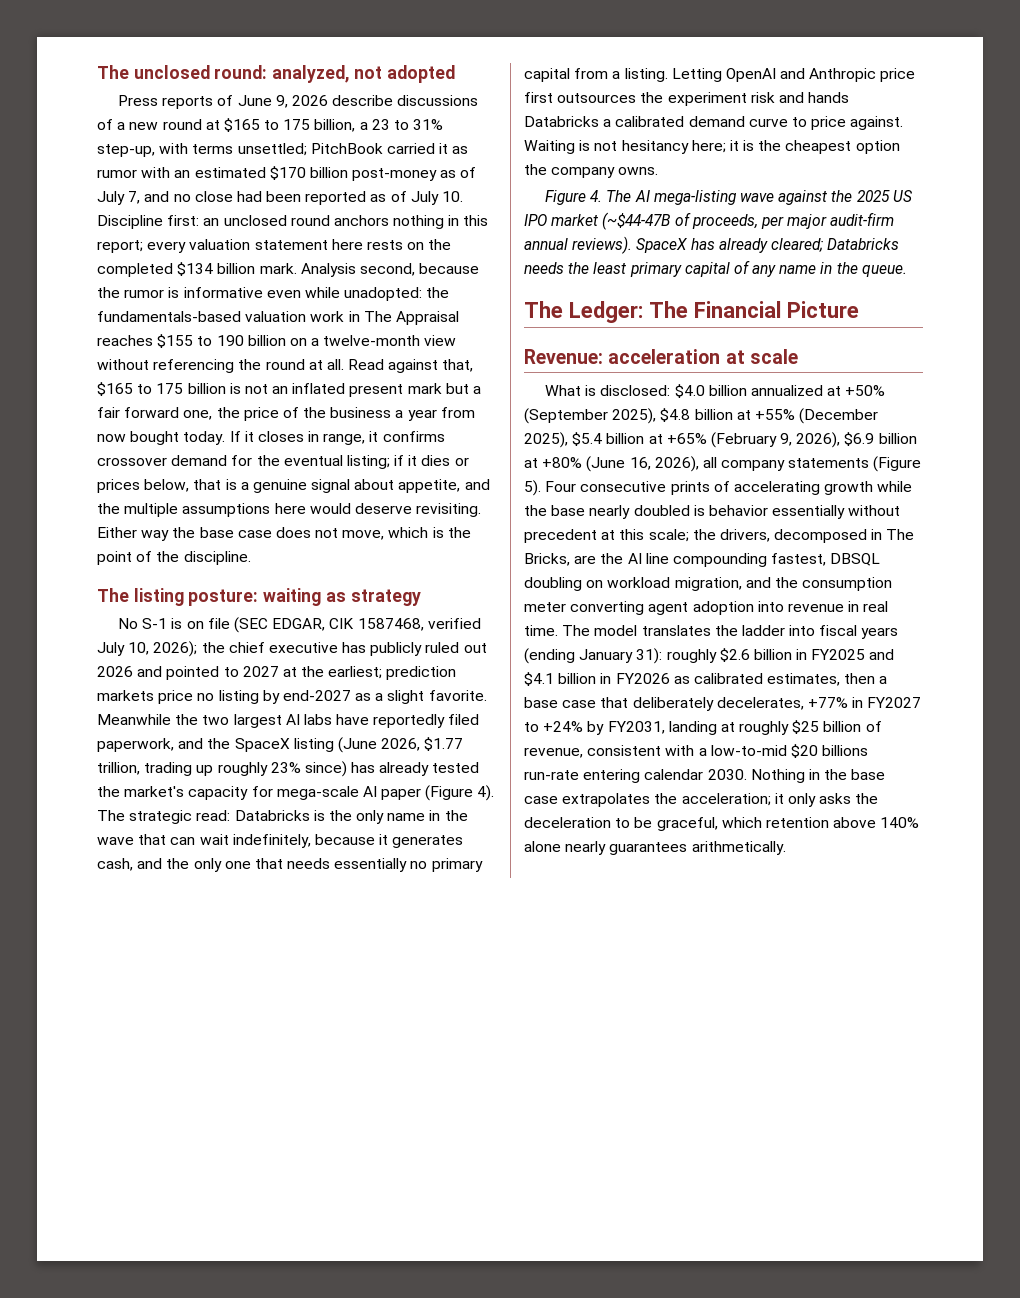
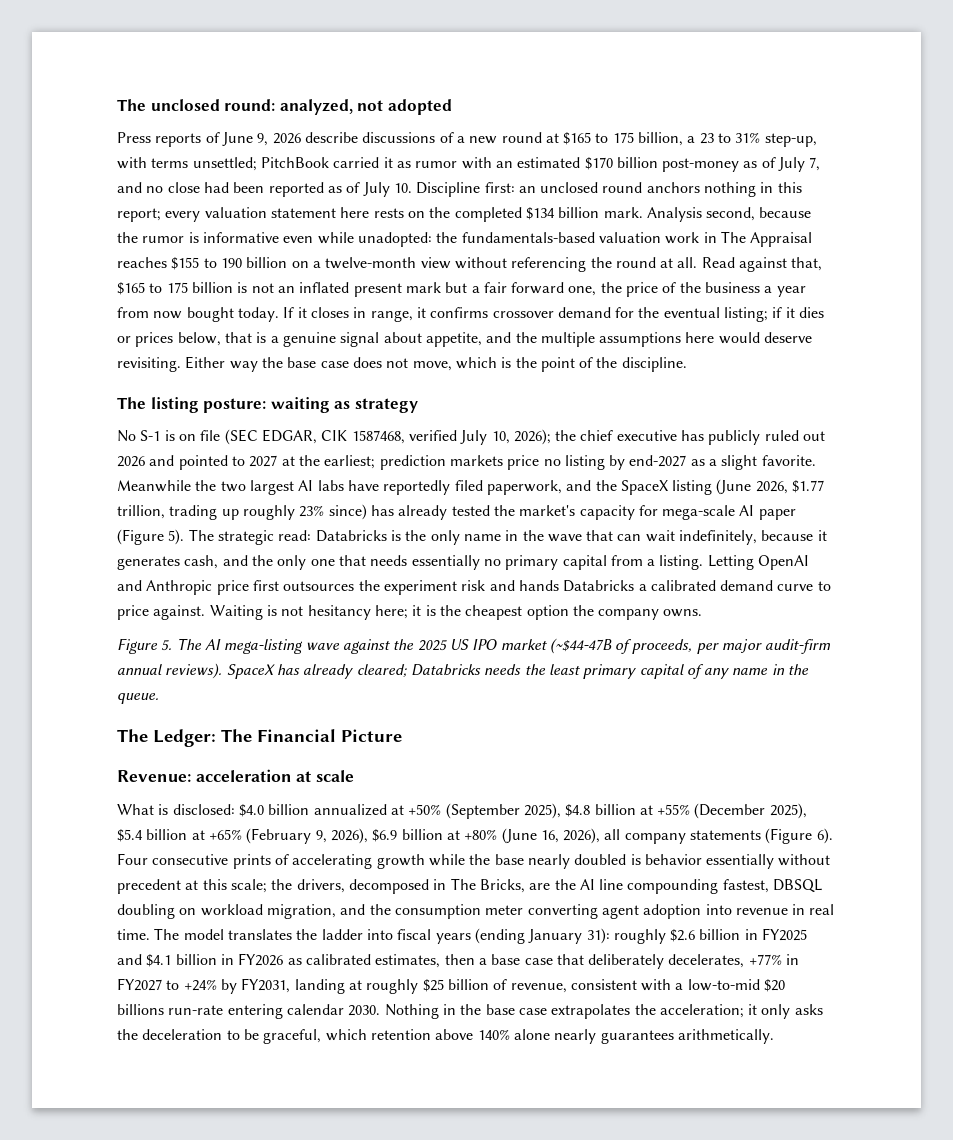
[477,785,495,801] 4). -> [168,529,185,545] 5).
[590,190,603,202] 4. -> [161,640,173,651] 5.
[524,480,541,496] 5). -> [816,828,833,844] 6).

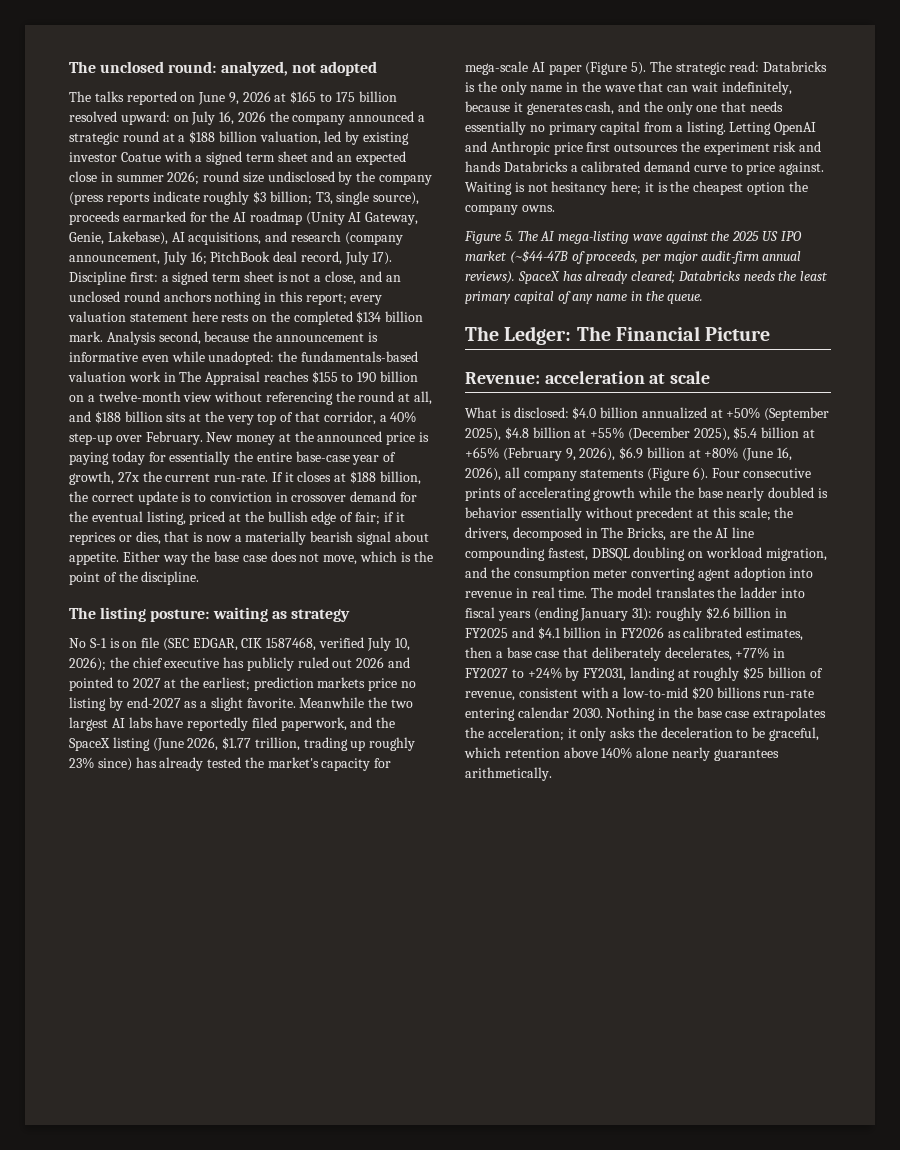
[117,132,817,147] [117,157,821,172] [117,182,515,197] Press reports of June 9, 2026 describe discussions of a new round at $165 to 175 billion, a 23 to 31% step-up, with terms unsettled; PitchBook carried it as rumor with an estimated $170 billion post-money as of July 7, and no close had been reported as of July 10. Discipline first: -> [69,91,397,105] [69,111,426,125] [69,131,410,145] [69,151,407,165] [69,171,433,185] [69,191,420,205] [69,211,419,225] [69,231,403,245] [69,251,393,265] [69,271,382,285] The talks reported on June 9, 2026 at $165 to 175 billion resolved upward: on July 16, 2026 the company announced a strategic round at a $188 billion valuation, led by existing investor Coatue with a signed term sheet and an expected close in summer 2026; round size undisclosed by the company (press reports indicate roughly $3 billion; T3, single source), proceeds earmarked for the AI roadmap (Unity AI Gateway, Genie, Lakebase), AI acquisitions, and research (company announcement, July 16; PitchBook deal record, July 17). Discipline first: a signed term sheet is not a close, and
[142,236,185,243] rumor -> [275,333,364,342] announcement
[677,257,823,272] [117,282,806,297] [117,307,489,322] all. Read against that, $165 to 175 billion is not an inflated present mark but a fair forward one, the price of the business a year from now bought today. If it closes in range, it confirms -> [414,391,433,405] [69,411,417,425] [69,431,430,445] [69,451,397,465] [69,471,421,485] [69,491,288,505] all, and $188 billion sits at the very top of that corridor, a 40% step-up over February. New money at the announced price is paying today for essentially the entire base-case year of growth, 27x the current run-rate. If it closes at $188 billion, the correct update is to conviction in
[724,307,825,322] [117,332,813,347] [117,357,181,372] listing; if it dies or prices below, that is a genuine signal about appetite, and the multiple assumptions here would deserve revisiting. -> [146,511,405,525] [69,531,429,545] [69,552,119,565] listing, priced at the bullish edge of fair; if it reprices or dies, that is now a materially bearish signal about appetite.

